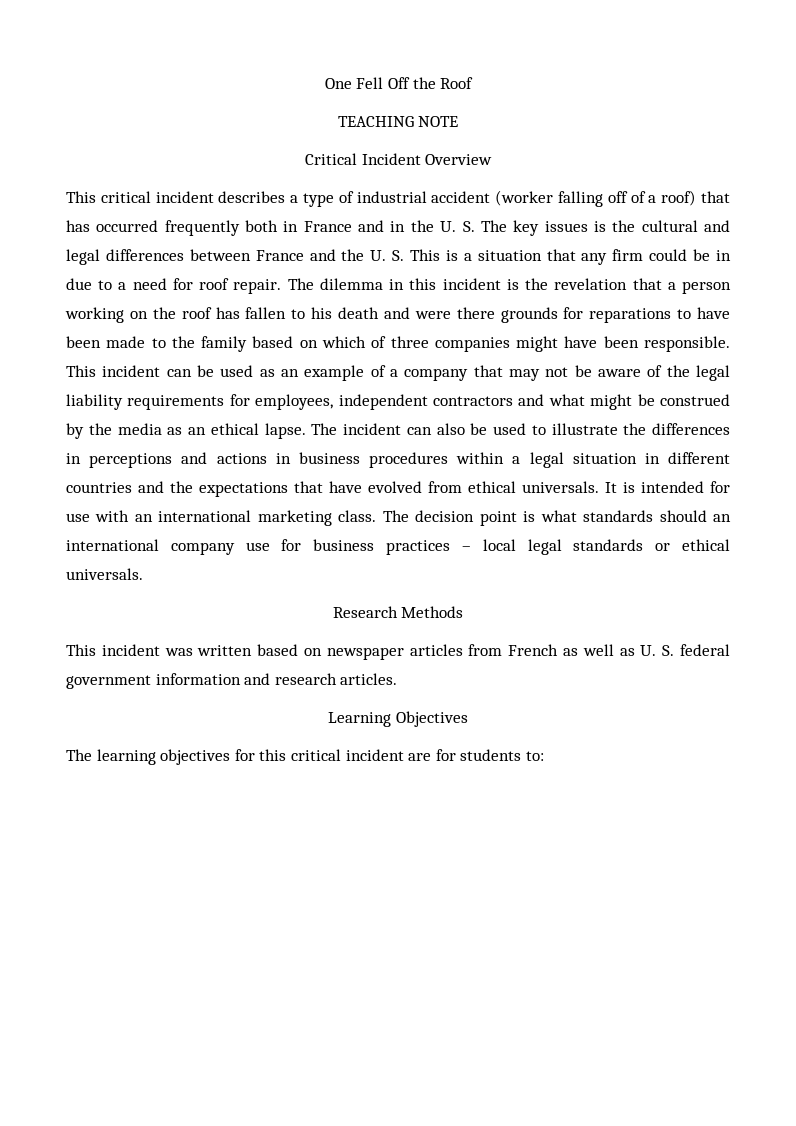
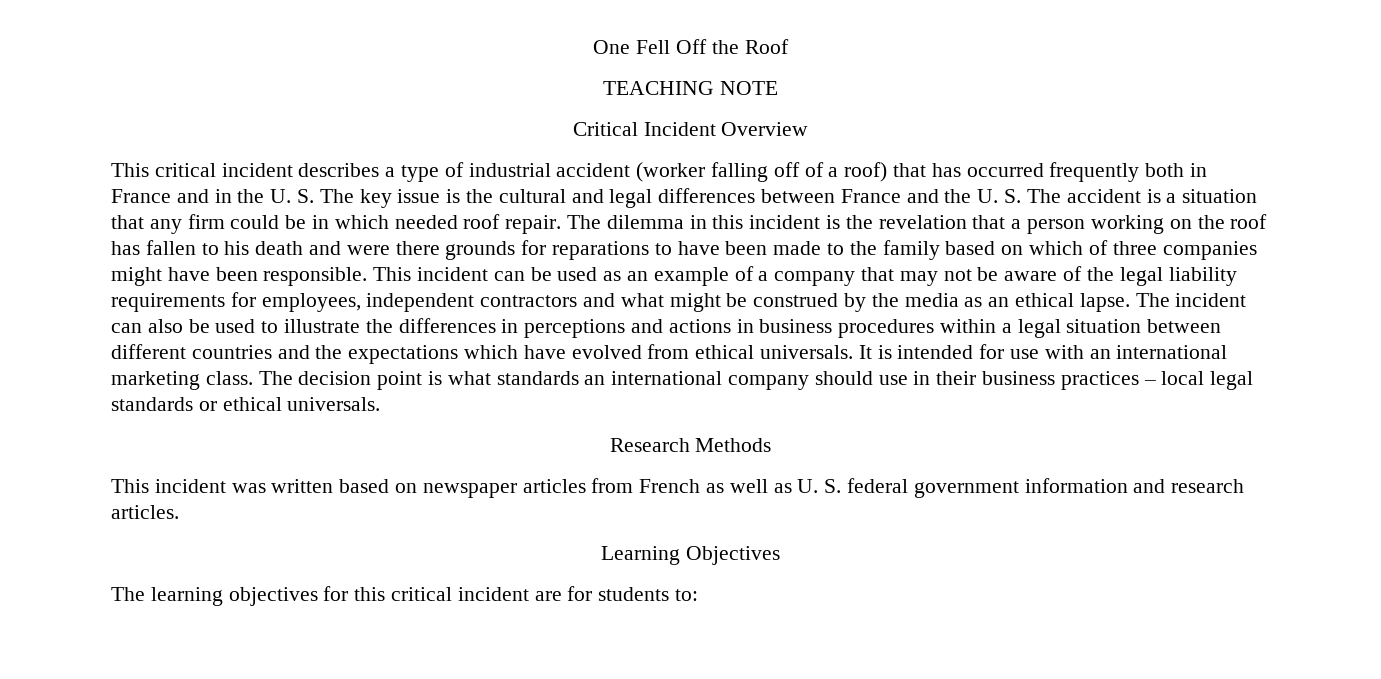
[544,221,588,232] issues -> [397,189,441,203] issue
[410,249,441,261] This -> [1026,189,1141,203] The accident
[66,278,193,290] due to a need for -> [334,215,458,229] which needed
[644,453,660,464] in -> [1147,319,1222,333] between
[294,481,323,493] that -> [464,345,519,359] which
[659,510,707,522] should -> (579, 378) none
[245,539,302,551] use for -> [814,371,977,385] should use in their

